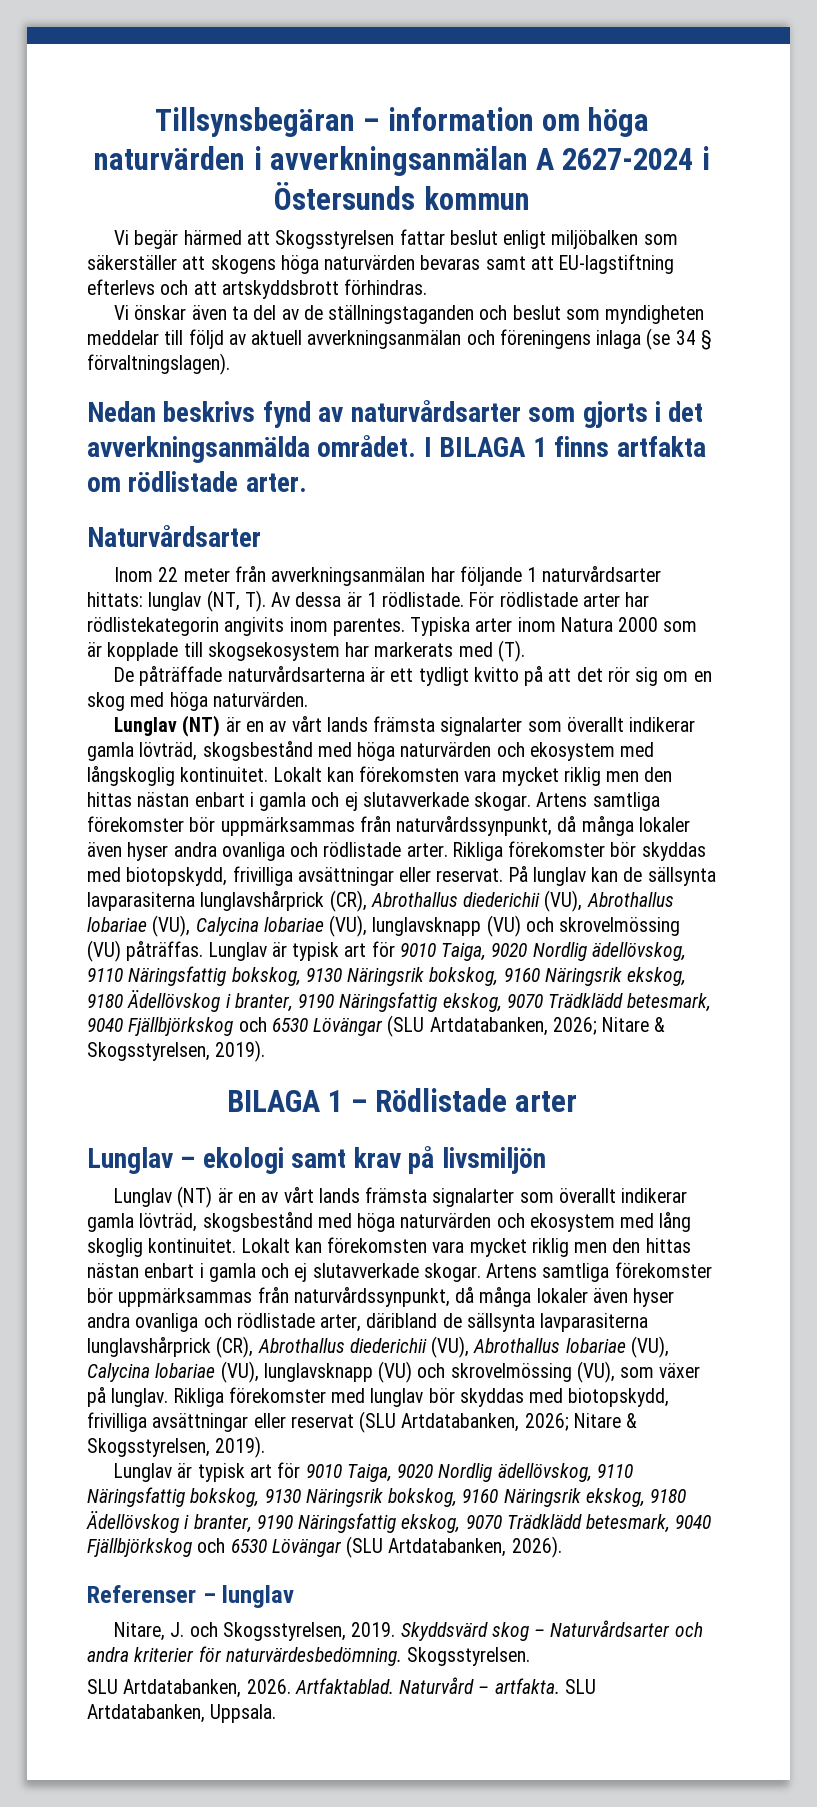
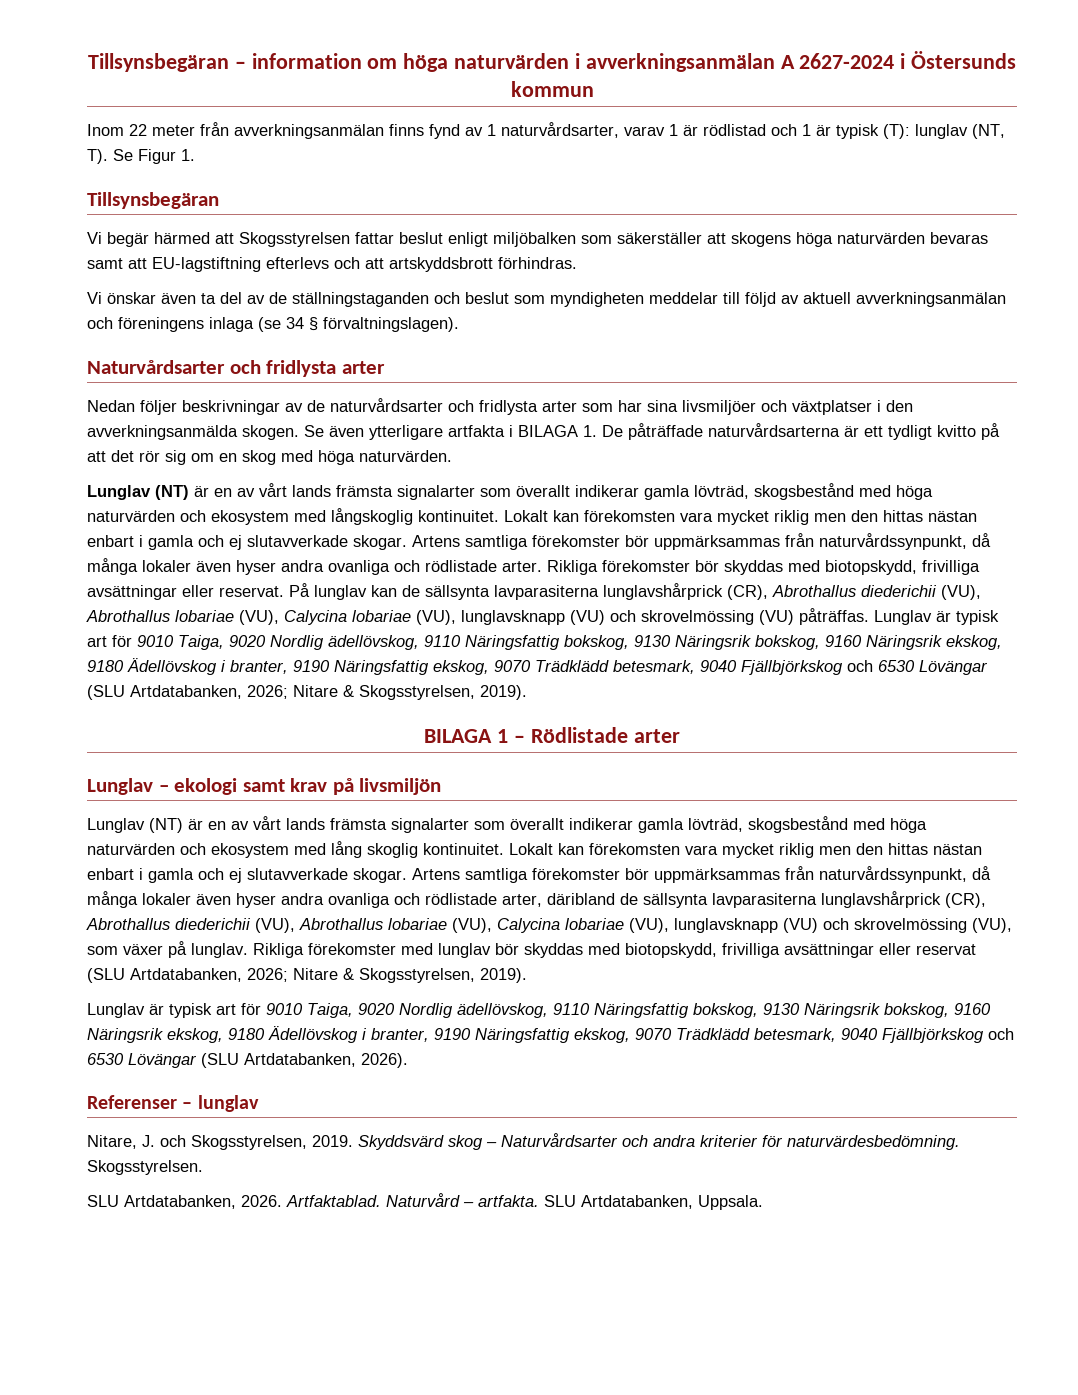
(530, 198) none -> [87,122,1005,139] [87,149,195,164] [87,192,219,209] // Inom 22 meter från avverkningsanmälan finns fynd av 1 naturvårdsarter, varav 1 är rödlistad och 1 är typisk (T): lunglav (NT, T). Se Figur 1. // Tillsynsbegäran
[87,400,704,428] [87,435,706,463] [87,471,307,492] [87,525,261,547] [114,566,662,586] [87,590,650,612] [87,617,698,636] [87,640,525,662] Nedan beskrivs fynd av naturvårdsarter som gjorts i det avverkningsanmälda området. I BILAGA 1 finns artfakta om rödlistade arter. // Naturvårdsarter // Inom 22 meter från avverkningsanmälan har följande 1 naturvårdsarter hittats: lunglav (NT, T). Av dessa är 1 rödlistade. För rödlistade arter har rödlistekategorin angivits inom parentes. Typiska arter inom Natura 2000 som är kopplade till skogsekosystem har markerats med (T). // -> [87,360,385,377] [87,398,913,415] [87,425,597,440] Naturvårdsarter och fridlysta arter // Nedan följer beskrivningar av de naturvårdsarter och fridlysta arter som har sina livsmiljöer och växtplatser i den avverkningsanmälda skogen. Se även ytterligare artfakta i BILAGA 1.

